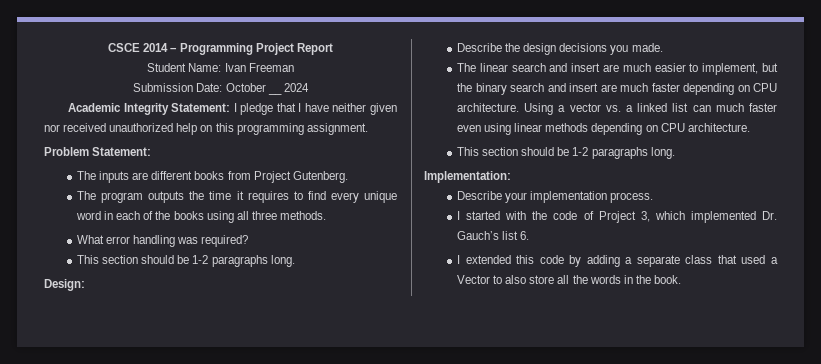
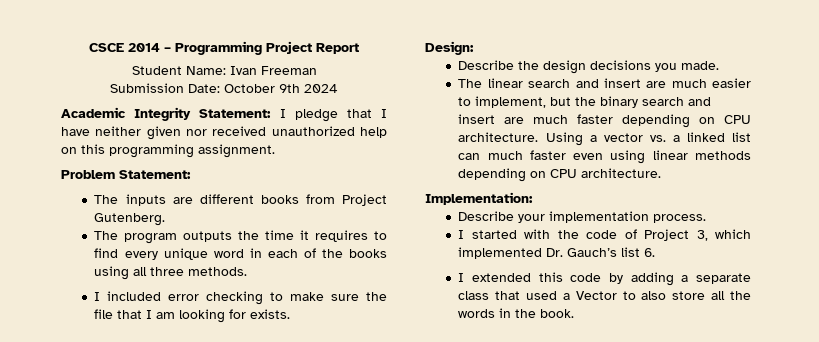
[267,92,282,95] __ -> [279,84,300,93] 9th
[77,235,249,247] [77,255,295,267] What error handling was required? // This section should be 1-2 paragraphs long. -> [94,291,388,305] [94,309,291,323] I included error checking to make sure the file that I am looking for exists.
[457,147,675,159] // This section should be 1-2 paragraphs long. -> (662, 173) none

